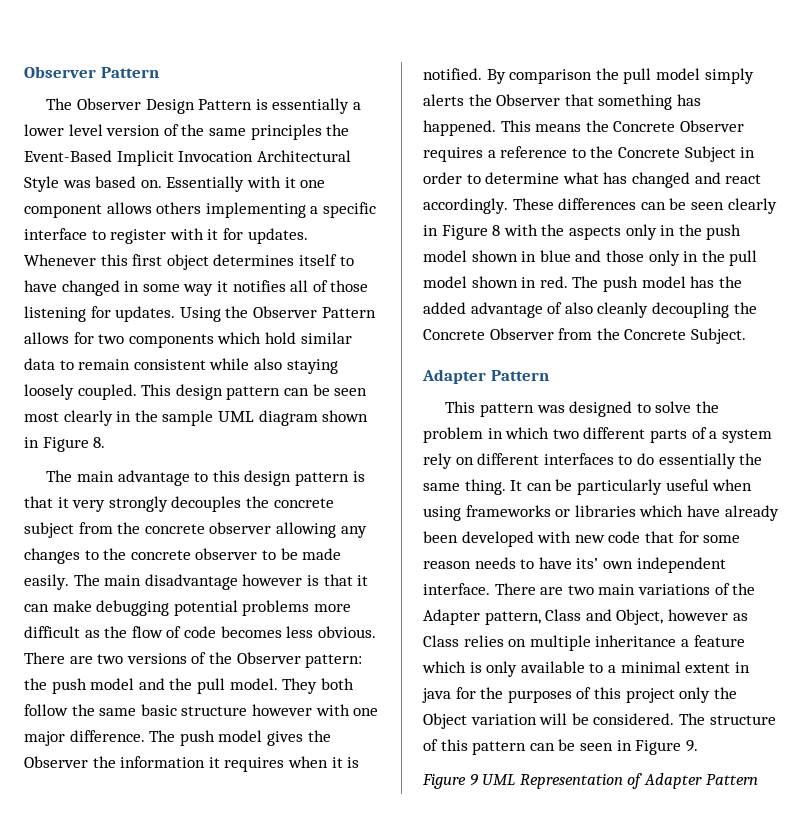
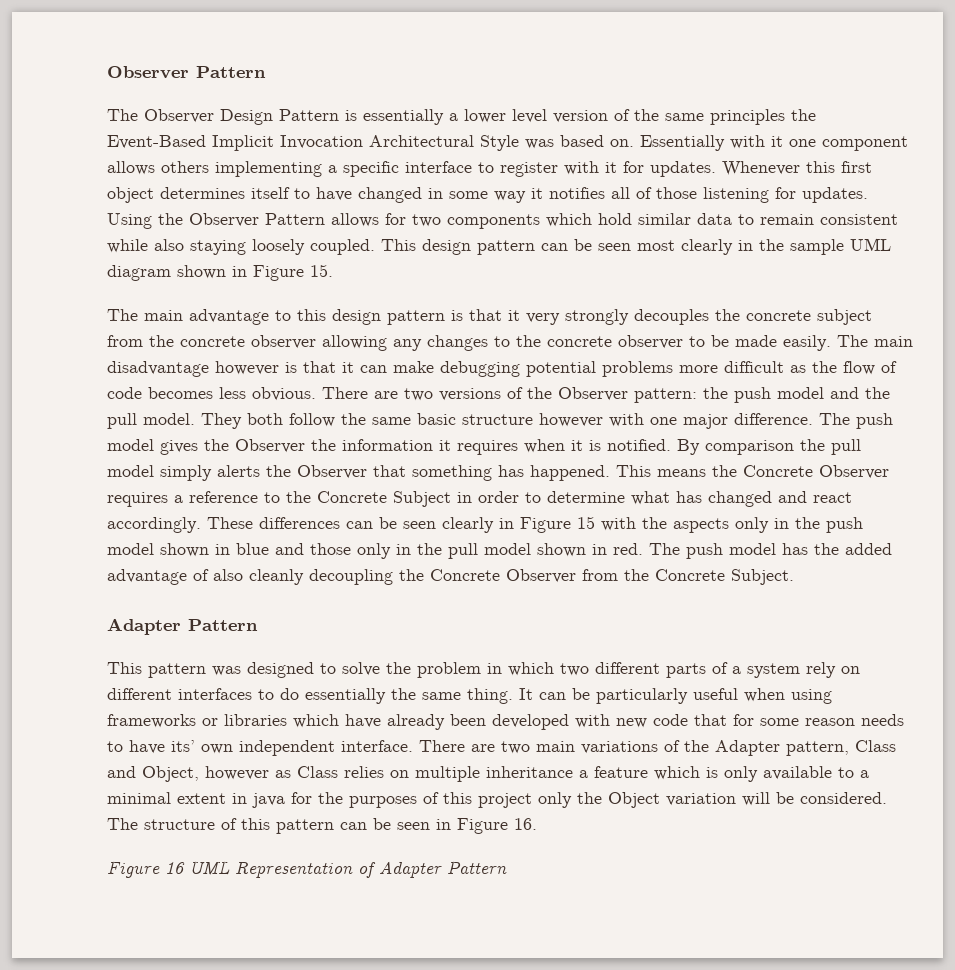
[93,437,106,448] 8. -> [310,264,333,277] 15.
[492,225,501,236] 8 -> [577,516,595,529] 15
[685,740,698,752] [422,774,478,789] 9. // Figure 9 -> [514,818,537,830] [107,861,185,878] 16. // Figure 16

